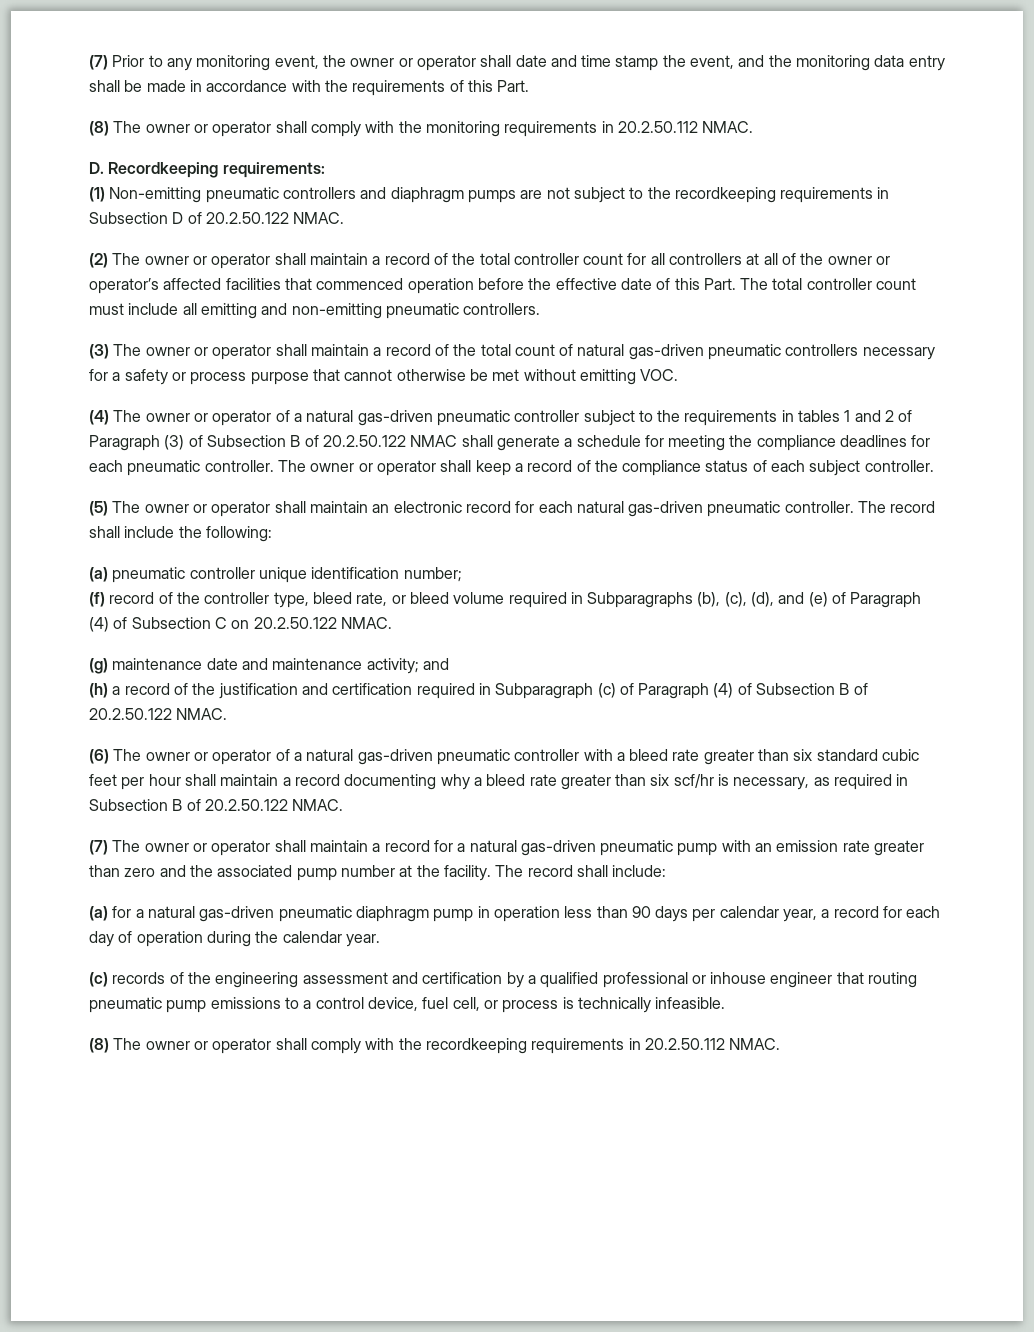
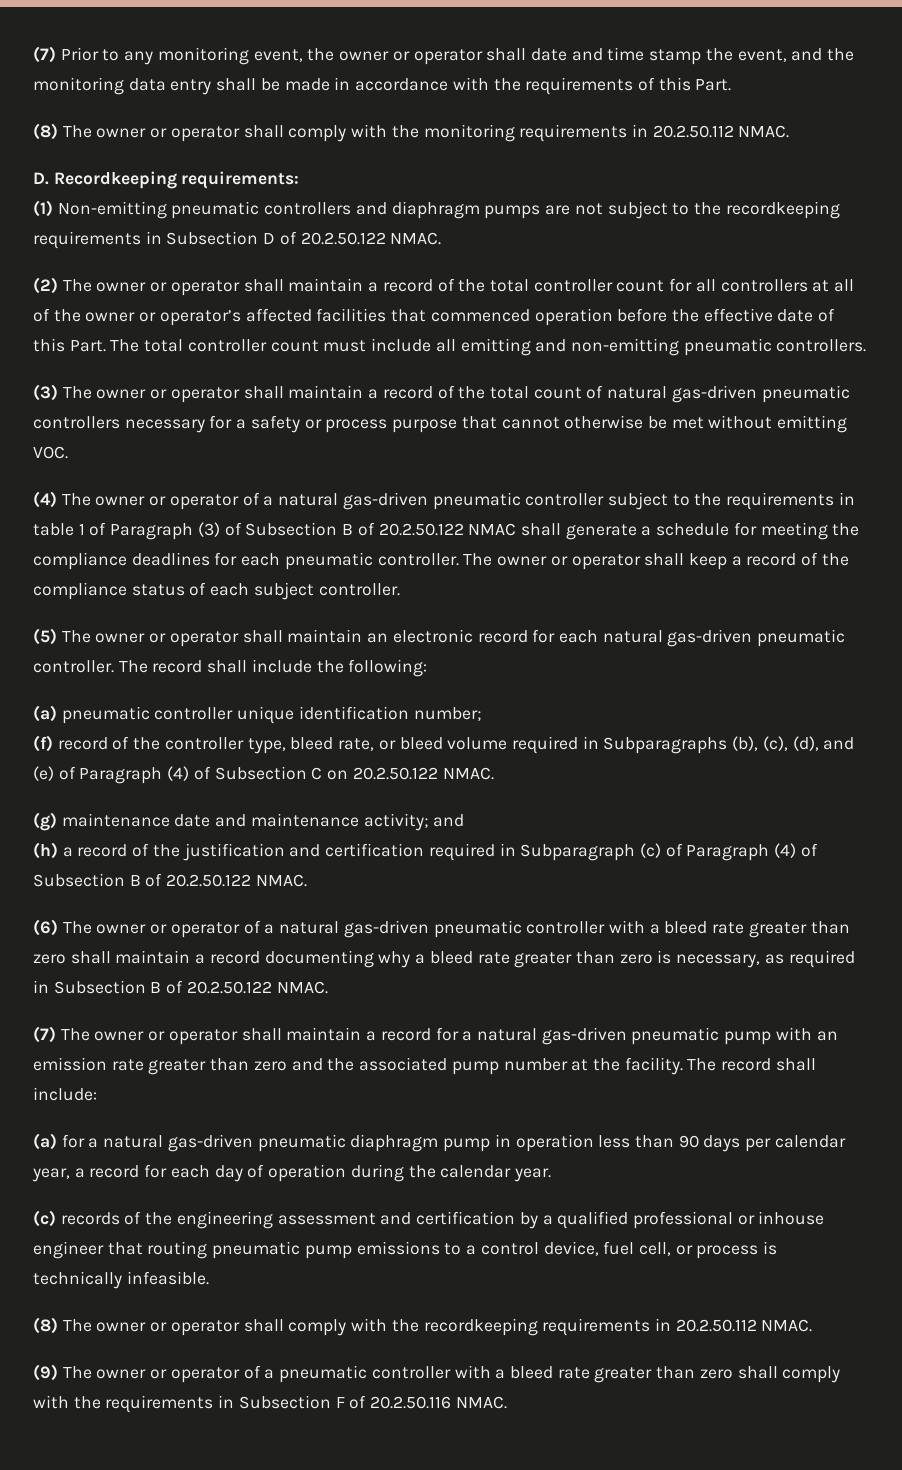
[798,410,895,422] tables 1 and 2 -> [33,523,85,536] table 1
[793,749,920,761] [89,774,181,790] six standard cubic feet per hour -> [33,954,66,964] zero
[650,774,714,788] six scf/hr -> [619,954,653,964] zero
(781, 1044) none -> [33,1364,841,1383] [33,1395,507,1413] // (9) The owner or operator of a pneumatic controller with a bleed rate greater than zero shall comply with the requirements in Subsection F of 20.2.50.116 NMAC.

